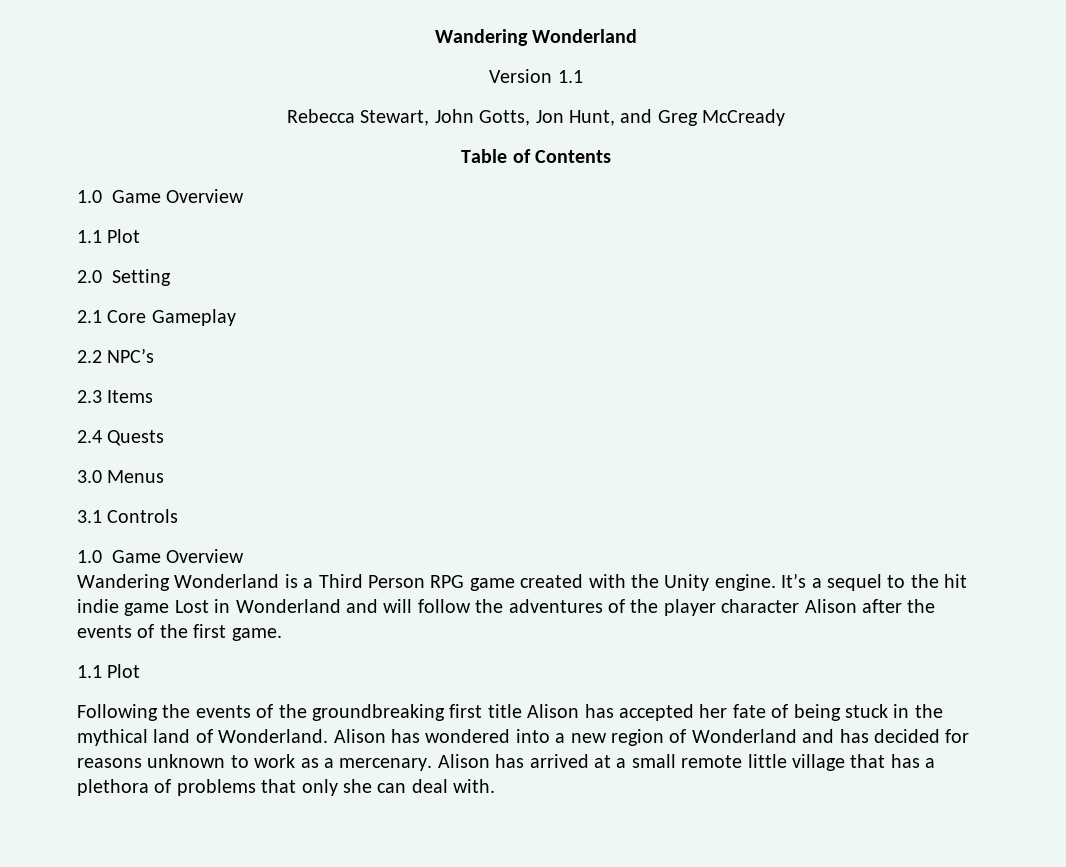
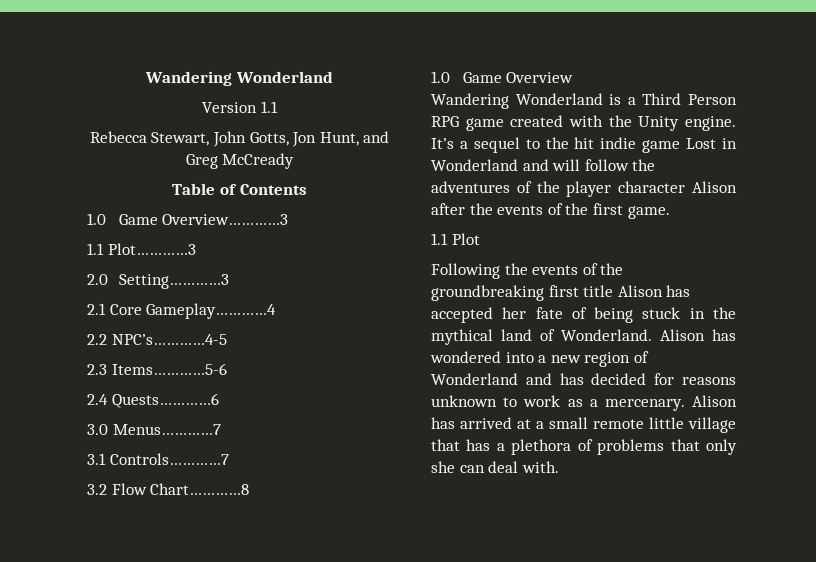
[166,189,245,203] [77,229,141,243] Overview // 1.1 Plot -> [162,214,289,225] [87,243,196,255] Overview…………3 // 1.1 Plot…………3
[112,269,171,286] Setting -> [118,274,229,289] Setting…………3
[151,309,236,326] Gameplay -> [146,303,277,319] Gameplay…………4
[107,348,155,363] NPC’s -> [111,334,227,345] NPC’s…………4-5
[107,390,154,403] Items -> [111,363,227,375] Items…………5-6
[107,430,165,446] Quests -> [111,393,219,408] Quests…………6
[107,470,165,483] Menus -> [112,424,221,435] Menus…………7
[107,509,179,523] Controls -> [109,453,229,465] [87,483,250,495] Controls…………7 // 3.2 Flow Chart…………8

